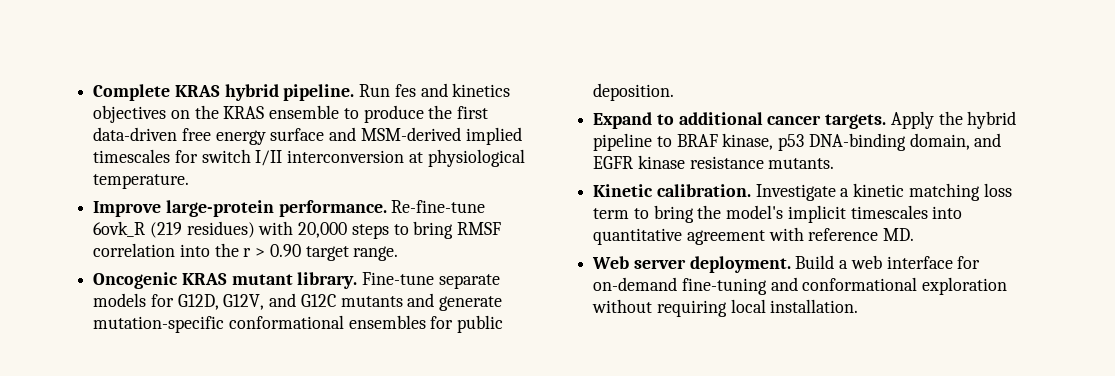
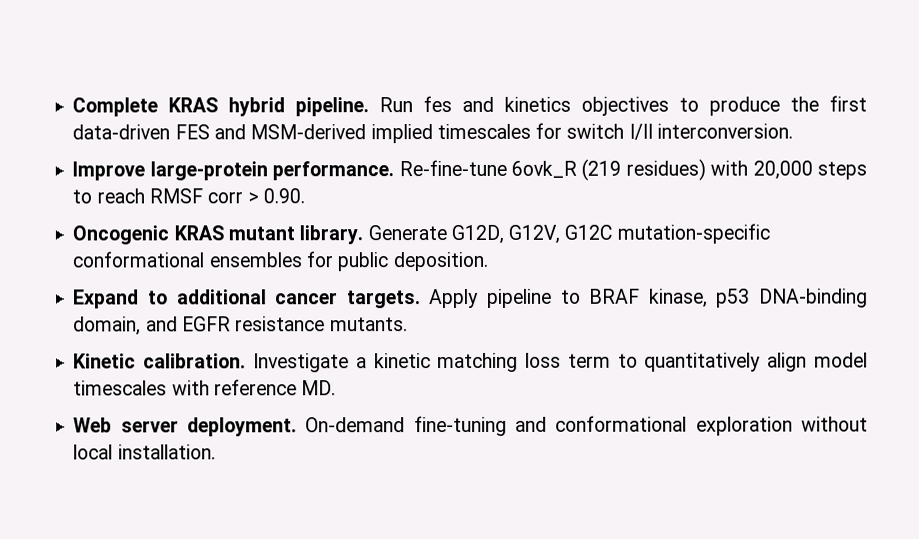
[170,105,340,119] on the KRAS ensemble -> (670, 106) none
[181,128,325,145] free energy surface -> [174,124,210,140] FES
[287,149,525,167] [93,174,190,189] interconversion at physiological temperature. -> [656,123,793,139] interconversion.
[413,221,502,239] [93,243,399,261] [93,272,500,289] [93,293,503,311] bring RMSF correlation into the r > 0.90 target range. // Oncogenic KRAS mutant library. Fine-tune separate models for G12D, G12V, and G12C mutants and generate -> [96,188,305,204] [72,224,613,245] reach RMSF corr > 0.90. // Oncogenic KRAS mutant library. Generate G12D, G12V, G12C
[938,111,1017,129] the hybrid -> (480, 298) none
[637,155,685,169] kinase -> (231, 324) none
[653,205,963,223] [593,228,765,245] bring the model's implicit timescales into quantitative agreement -> [644,352,868,372] [73,380,168,396] quantitatively align model timescales
[795,255,981,269] [593,277,678,291] Build a web interface for on-demand -> [305,417,406,433] On-demand
[656,300,727,317] requiring -> (869, 424) none

